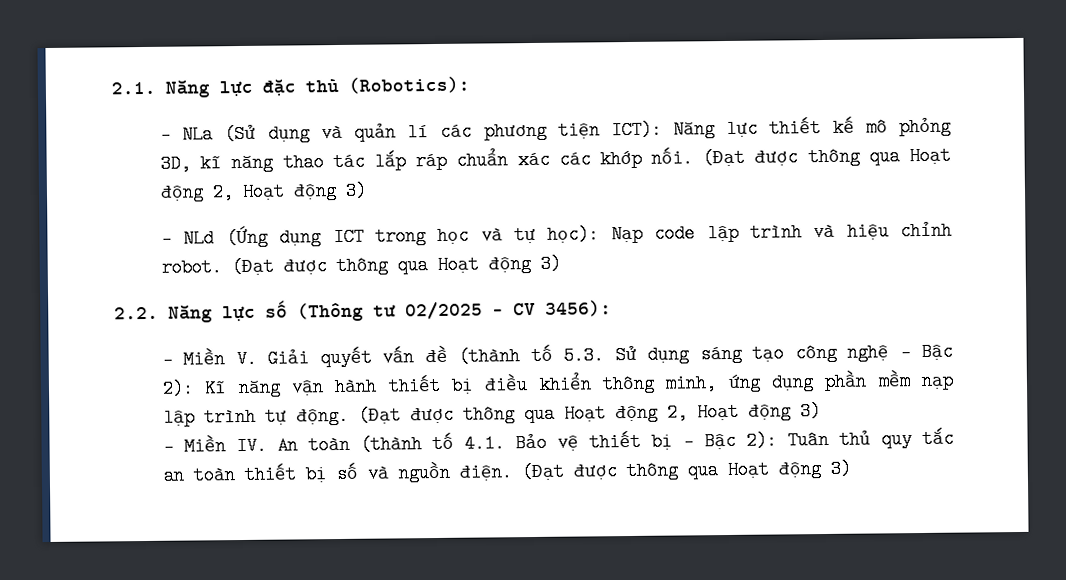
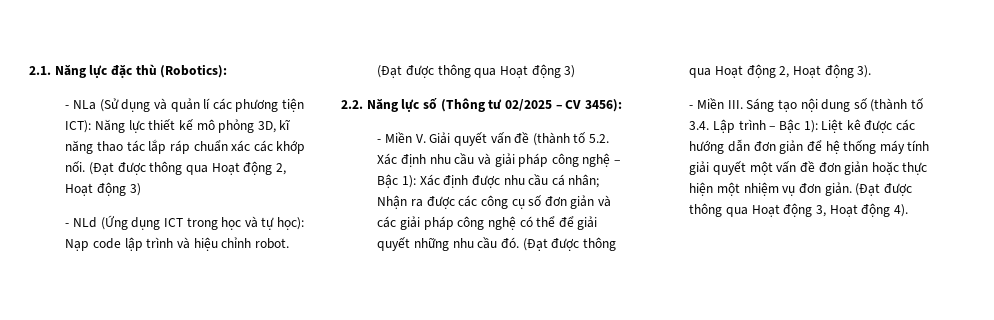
[563,342,954,365] [161,369,954,398] [162,402,821,427] [162,426,955,456] [162,459,851,485] 5.3. Sử dụng sáng tạo công nghệ – Bậc 2): Kĩ năng vận hành thiết bị điều khiển thông minh, ứng dụng phần mềm nạp lập trình tự động. (Đạt được thông qua Hoạt động 2, Hoạt động 3) // - Miền IV. An toàn (thành tố 4.1. Bảo vệ thiết bị – Bậc 2): Tuân thủ quy tắc an toàn thiết bị số và nguồn điện. (Đạt được thông qua Hoạt động 3) -> [589,134,610,143] [377,153,621,167] [377,174,600,188] [377,195,612,209] [377,216,598,230] [377,237,616,251] [689,64,872,78] [689,98,924,112] [689,119,916,133] [689,139,930,154] [689,161,928,175] [689,182,912,196] [689,203,908,217] 5.2. Xác định nhu cầu và giải pháp công nghệ – Bậc 1): Xác định được nhu cầu cá nhân; Nhận ra được các công cụ số đơn giản và các giải pháp công nghệ có thể để giải quyết những nhu cầu đó. (Đạt được thông qua Hoạt động 2, Hoạt động 3). // - Miền III. Sáng tạo nội dung số (thành tố 3.4. Lập trình – Bậc 1): Liệt kê được các hướng dẫn đơn giản để hệ thống máy tính giải quyết một vấn đề đơn giản hoặc thực hiện một nhiệm vụ đơn giản. (Đạt được thông qua Hoạt động 3, Hoạt động 4).

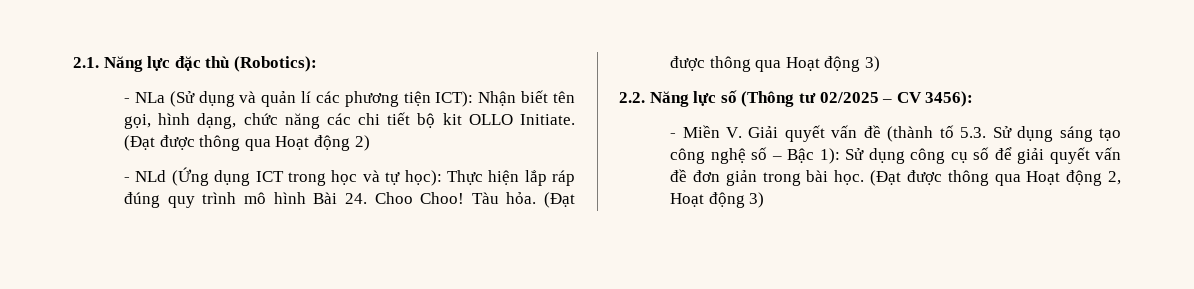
[94,119,291,133] [65,139,306,154] [65,161,286,175] [65,182,141,196] Năng lực thiết kế mô phỏng 3D, kĩ năng thao tác lắp ráp chuẩn xác các khớp nối. (Đạt được thông qua Hoạt động 2, Hoạt động 3) -> [478,90,576,106] [124,112,575,129] [124,135,370,151] Nhận biết tên gọi, hình dạng, chức năng các chi tiết bộ kit OLLO Initiate. (Đạt được thông qua Hoạt động 2)
[65,237,289,251] Nạp code lập trình và hiệu chỉnh robot. -> [446,170,575,186] [124,192,537,208] Thực hiện lắp ráp đúng quy trình mô hình Bài 24. Choo Choo! Tàu hỏa.
[589,134,610,143] [377,153,621,167] [377,174,600,188] [377,195,612,209] [377,216,598,230] [377,237,616,251] [689,64,872,78] [689,98,924,112] [689,119,916,133] [689,139,930,154] [689,161,928,175] [689,182,912,196] [689,203,908,217] 5.2. Xác định nhu cầu và giải pháp công nghệ – Bậc 1): Xác định được nhu cầu cá nhân; Nhận ra được các công cụ số đơn giản và các giải pháp công nghệ có thể để giải quyết những nhu cầu đó. (Đạt được thông qua Hoạt động 2, Hoạt động 3). // - Miền III. Sáng tạo nội dung số (thành tố 3.4. Lập trình – Bậc 1): Liệt kê được các hướng dẫn đơn giản để hệ thống máy tính giải quyết một vấn đề đơn giản hoặc thực hiện một nhiệm vụ đơn giản. (Đạt được thông qua Hoạt động 3, Hoạt động 4). -> [960,126,1121,142] [670,147,1121,164] [670,169,1121,186] [670,192,765,208] 5.3. Sử dụng sáng tạo công nghệ số – Bậc 1): Sử dụng công cụ số để giải quyết vấn đề đơn giản trong bài học. (Đạt được thông qua Hoạt động 2, Hoạt động 3)

